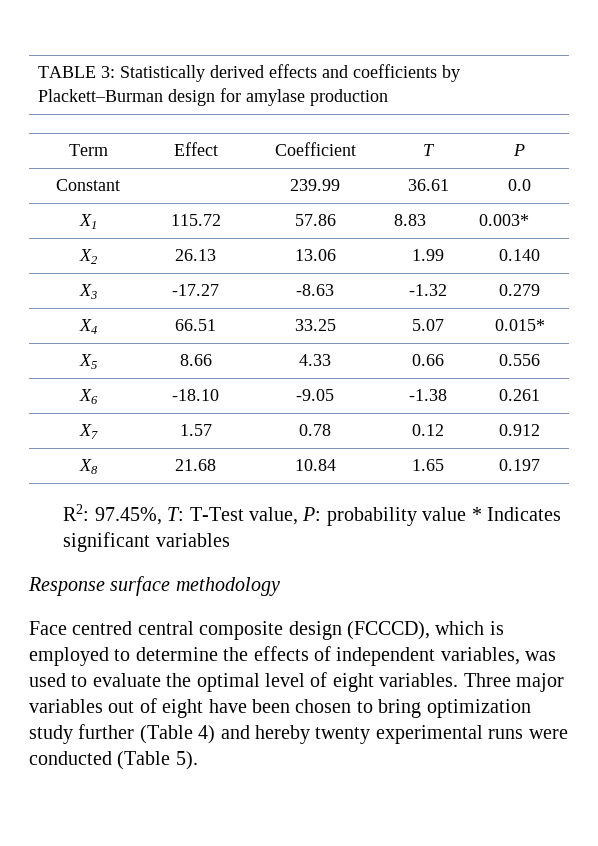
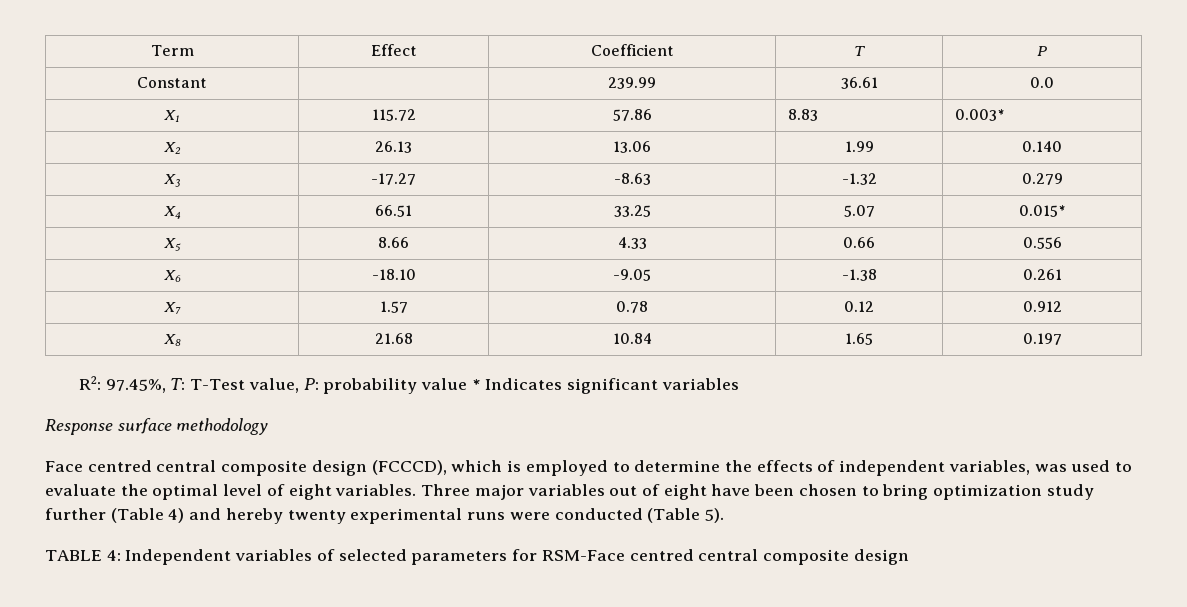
[37,64,460,82] [37,88,388,106] TABLE 3: Statistically derived effects and coefficients by Plackett–Burman design for amylase production // -> (150, 50) none
(198, 760) none -> [45,549,909,565] // TABLE 4: Independent variables of selected parameters for RSM-Face centred central composite design

